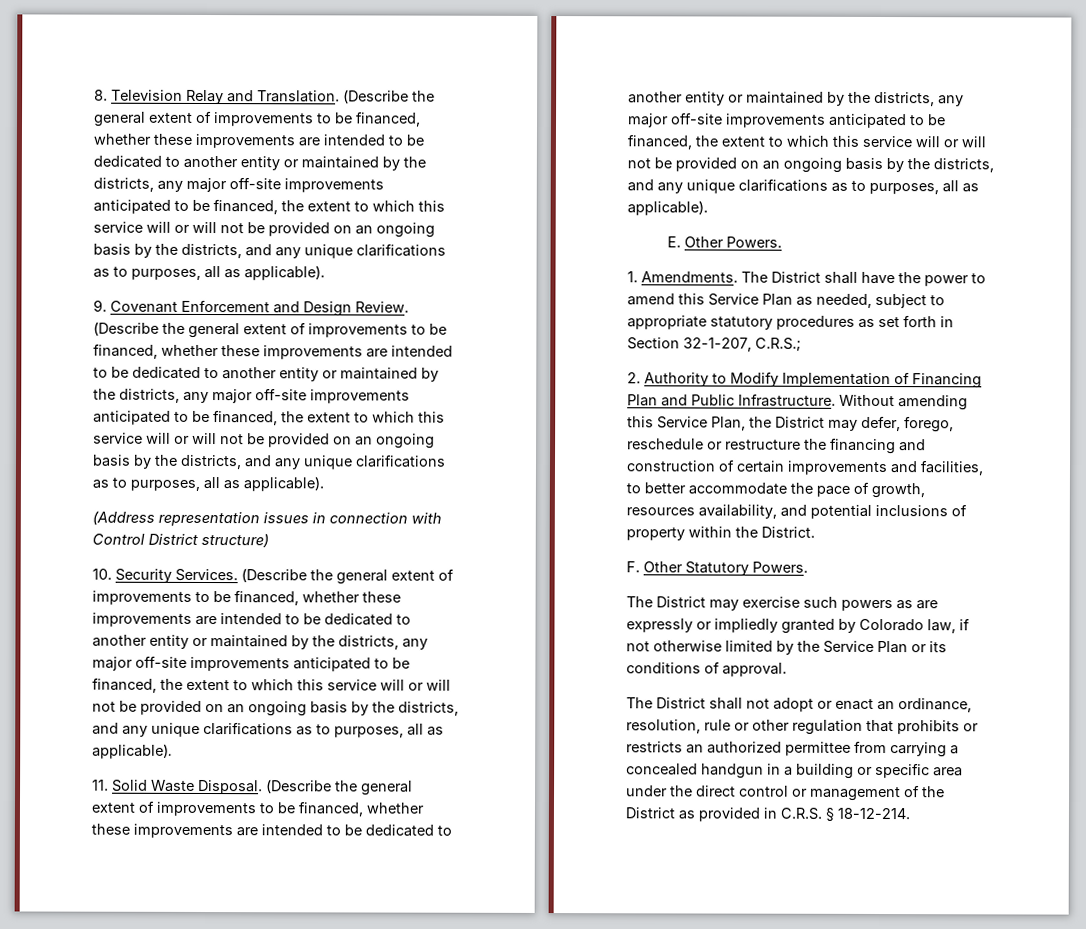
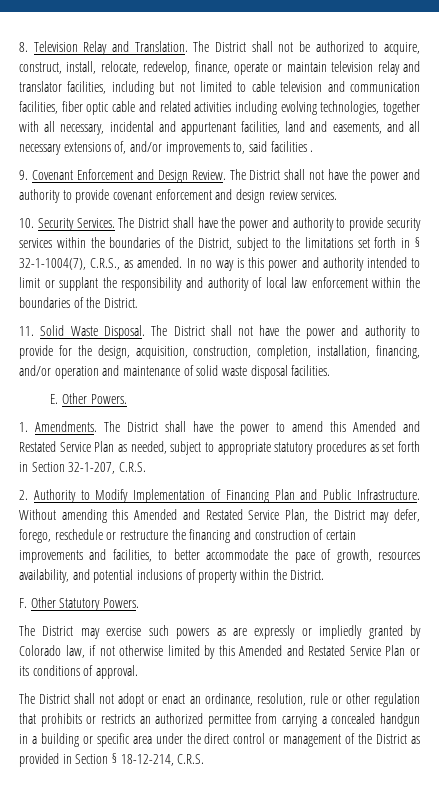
[343,89,435,104] [94,110,421,127] [93,133,424,149] [93,155,426,171] [93,177,384,193] [93,199,445,215] [93,221,435,238] [93,243,446,259] [93,265,325,281] (Describe the general extent of improvements to be financed, whether these improvements are intended to be dedicated to another entity or maintained by the districts, any major off-site improvements anticipated to be financed, the extent to which this service will or will not be provided on an ongoing basis by the districts, and any unique clarifications as to purposes, all as applicable). -> [193,41,420,55] [19,61,420,75] [19,81,420,95] [19,101,420,115] [19,121,421,135] [19,141,314,155] The District shall not be authorized to acquire, construct, install, relocate, redevelop, finance, operate or maintain television relay and translator facilities, including but not limited to cable television and communication facilities, fiber optic cable and related activities including evolving technologies, together with all necessary, incidental and appurtenant facilities, land and easements, and all necessary extensions of, and/or improvements to, said facilities .
[93,321,447,339] [93,343,453,360] [93,366,439,382] [93,388,410,404] [93,410,445,426] [93,432,435,449] [92,454,446,470] [92,476,324,492] [92,510,442,527] [92,532,269,548] [92,568,454,585] [92,590,401,606] [92,612,411,627] [92,634,428,650] [92,655,410,672] [92,677,451,693] [92,700,459,717] [92,721,444,738] [92,743,173,759] [92,779,413,796] [91,800,424,817] [91,823,452,839] [628,91,964,107] [628,112,946,129] [627,134,986,150] [627,157,994,173] [627,178,979,195] [627,200,708,216] (Describe the general extent of improvements to be financed, whether these improvements are intended to be dedicated to another entity or maintained by the districts, any major off-site improvements anticipated to be financed, the extent to which this service will or will not be provided on an ongoing basis by the districts, and any unique clarifications as to purposes, all as applicable). // (Address representation issues in connection with Control District structure) // 10. Security Services. (Describe the general extent of improvements to be financed, whether these improvements are intended to be dedicated to another entity or maintained by the districts, any major off-site improvements anticipated to be financed, the extent to which this service will or will not be provided on an ongoing basis by the districts, and any unique clarifications as to purposes, all as applicable). // 11. Solid Waste Disposal. (Describe the general extent of improvements to be financed, whether these improvements are intended to be dedicated to another entity or maintained by the districts, any major off-site improvements anticipated to be financed, the extent to which this service will or will not be provided on an ongoing basis by the districts, and any unique clarifications as to purposes, all as applicable). -> [229,169,420,183] [19,189,338,203] [19,217,422,231] [19,237,420,251] [19,257,420,271] [19,277,420,291] [19,297,138,308] [19,325,421,339] [19,345,420,359] [19,365,331,379] The District shall not have the power and authority to provide covenant enforcement and design review services. // 10. Security Services. The District shall have the power and authority to provide security services within the boundaries of the District, subject to the limitations set forth in § 32-1-1004(7), C.R.S., as amended. In no way is this power and authority intended to limit or supplant the responsibility and authority of local law enforcement within the boundaries of the District. // 11. Solid Waste Disposal. The District shall not have the power and authority to provide for the design, acquisition, construction, completion, installation, financing, and/or operation and maintenance of solid waste disposal facilities.
(705, 299) none -> [353,421,421,432] [19,441,56,452] Amended and Restated
[755,337,801,352] C.R.S.; -> [118,462,146,472] C.R.S.
(654, 422) none -> [134,509,243,520] Amended and Restated
[797,640,820,652] the -> [218,645,346,656] this Amended and Restated
[780,807,910,822] C.R.S. § 18-12-214. -> [75,753,205,766] Section § 18-12-214, C.R.S.

